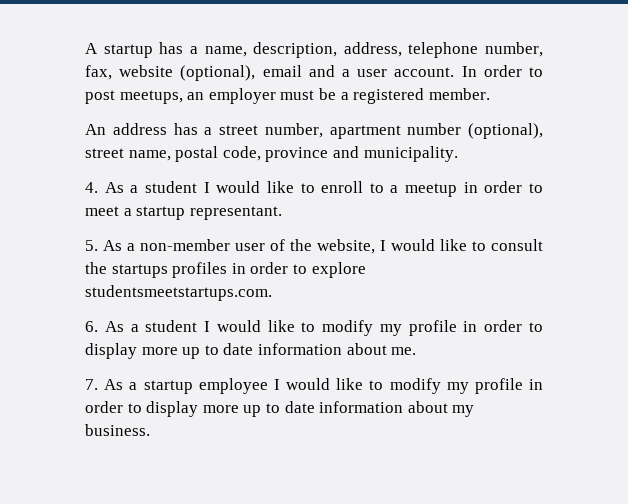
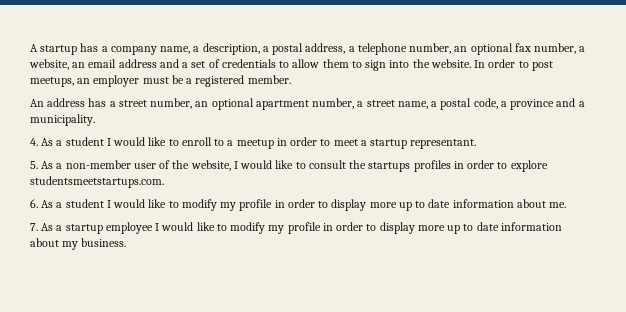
[204,42,543,58] [85,65,455,81] name, description, address, telephone number, fax, website (optional), email and a user account. -> [110,43,586,55] [29,59,471,71] company name, a description, a postal address, a telephone number, an optional fax number, a website, an email address and a set of credentials to allow them to sign into the website.
[329,123,543,139] apartment number (optional), -> [195,98,364,110] an optional apartment number, a
(171, 155) none -> [431,101,438,107] a
(261, 153) none -> [500,101,507,107] a
(359, 152) none -> [578,101,585,107] a

